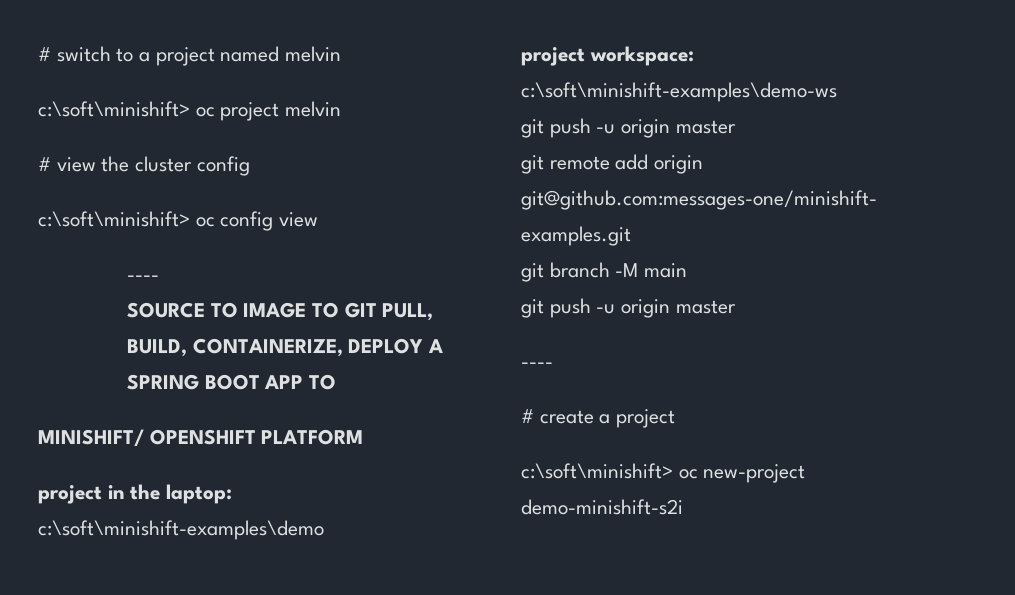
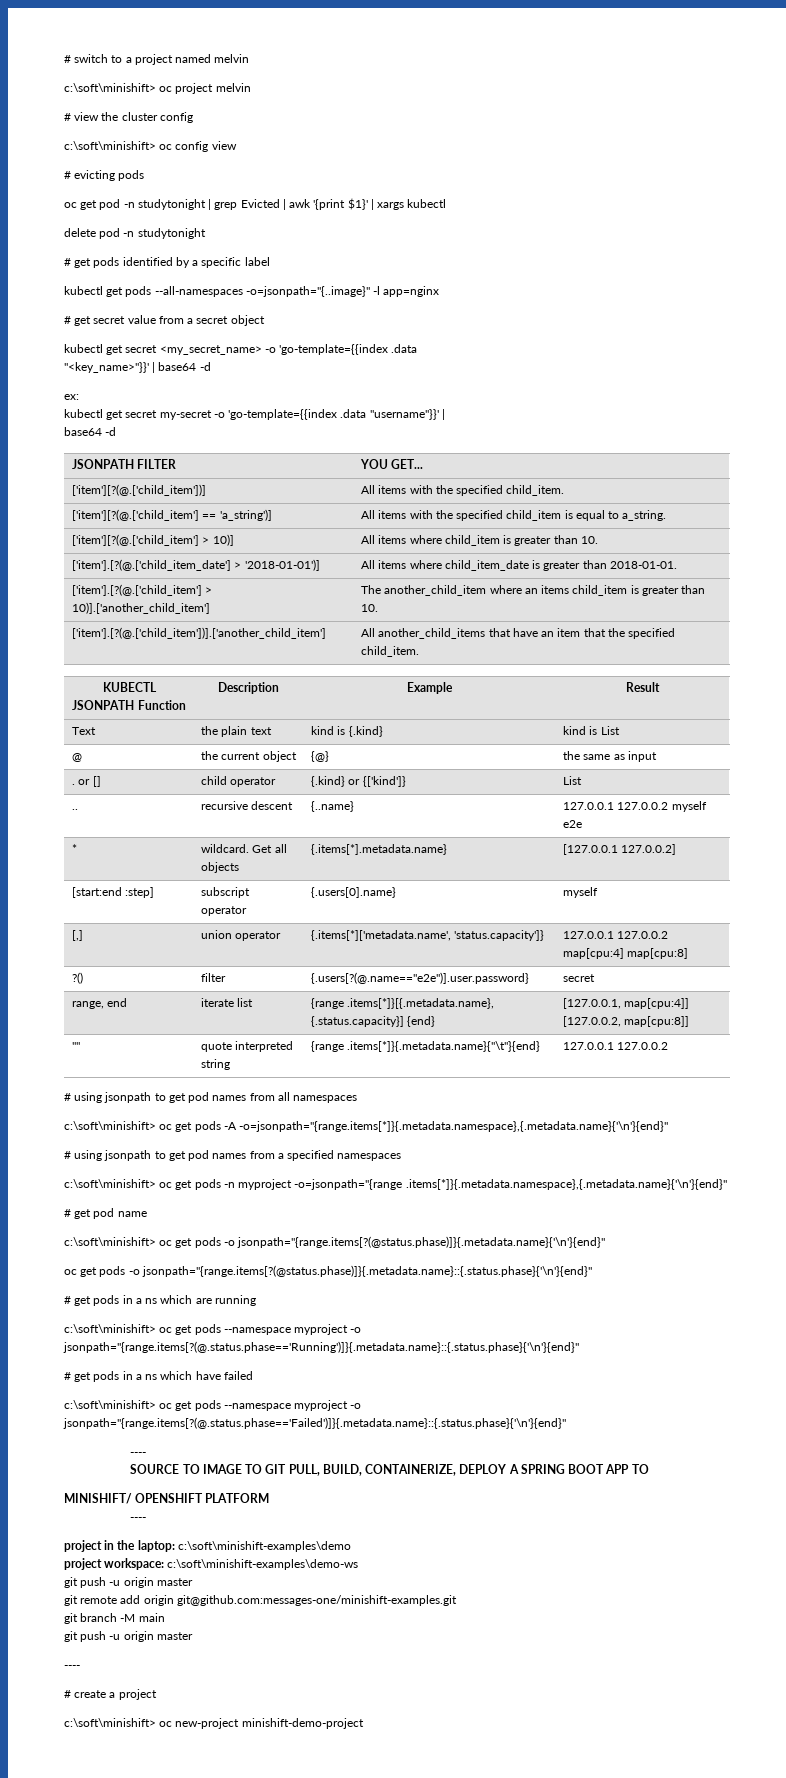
(319, 219) none -> [64,170,145,181] [64,198,447,210] [64,228,206,239] [64,257,270,268] [64,286,440,297] [64,315,265,326] [64,344,418,355] [64,362,211,373] [64,394,79,400] [64,409,445,420] [64,427,117,436] [72,459,177,469] [360,459,424,469] [72,484,207,496] [361,485,565,496] [72,509,272,521] [361,510,667,521] [72,534,234,546] [361,535,598,546] [72,559,320,571] [361,560,677,571] [72,584,213,596] [72,602,211,614] [361,585,706,596] [361,604,379,612] [72,627,327,639] [361,628,676,639] [361,646,420,657] [102,682,157,692] [72,700,186,710] [218,682,279,694] [407,682,453,694] [626,682,660,692] [72,727,97,735] [201,726,272,737] [311,726,383,737] [563,726,620,735] [72,753,83,762] [201,751,297,762] [311,751,330,762] [563,751,657,762] [72,776,101,787] [201,776,277,787] [311,776,406,787] [563,776,583,785] [72,809,79,810] [201,801,294,810] [311,801,355,812] [563,801,707,812] [563,820,583,828] [72,844,78,853] [201,844,287,853] [201,862,240,873] [311,844,448,855] [563,844,677,855] [72,887,155,898] [201,887,251,898] [201,906,248,916] [311,887,397,898] [563,887,599,898] [72,930,84,941] [201,930,282,941] [311,930,545,941] [563,931,669,939] [563,948,689,959] [72,972,84,984] [201,973,227,982] [311,972,530,984] [563,974,596,982] [72,998,128,1009] [201,998,254,1007] [311,998,495,1009] [311,1016,436,1027] [563,998,690,1009] [563,1016,690,1027] [72,1042,81,1050] [201,1041,294,1052] [201,1059,231,1070] [311,1041,541,1052] [563,1042,669,1050] [64,1092,358,1103] [64,1121,669,1132] [64,1150,402,1161] [64,1179,727,1190] [64,1208,147,1219] [64,1236,606,1248] [64,1265,592,1277] [64,1295,256,1306] [64,1324,362,1335] [63,1341,579,1353] [64,1371,253,1382] [64,1400,362,1411] [63,1417,566,1429] // # evicting pods // oc get pod -n studytonight | grep Evicted | awk '{print $1}' | xargs kubectl // delete pod -n studytonight // # get pods identified by a specific label // kubectl get pods --all-namespaces -o=jsonpath="{..image}" -l app=nginx // # get secret value from a secret object // kubectl get secret <my_secret_name> -o 'go-template={{index .data // "<key_name>"}}' | base64 -d // ex: // kubectl get secret my-secret -o 'go-template={{index .data "username"}}' | // base64 -d // JSONPATH FILTER | YOU GET... // ['item'][?(@.['child_item'])] | All items with the specified child_item. // ['item'][?(@.['child_item'] == 'a_string')] | All items with the specified child_item is equal to a_string. // ['item'][?(@.['child_item'] > 10)] | All items where child_item is greater than 10. // ['item'].[?(@.['child_item_date'] > '2018-01-01')] | All items where child_item_date is greater than 2018-01-01. // ['item'].[?(@.['child_item'] > 10)].['another_child_item'] | The another_child_item where an items child_item is greater than 10. // ['item'].[?(@.['child_item'])].['another_child_item'] | All another_child_items that have an item that the specified child_item. // KUBECTL JSONPATH Function | Description | Example | Result // Text | the plain text | kind is {.kind} | kind is List // @ | the current object | {@} | the same as input // . or [] | child operator | {.kind} or {['kind']} | List // .. | recursive descent | {..name} | 127.0.0.1 127.0.0.2 myself e2e // * | wildcard. Get all objects | {.items[*].metadata.name} | [127.0.0.1 127.0.0.2] // [start:end :step] | subscript operator | {.users[0].name} | myself // [,] | union operator | {.items[*]['metadata.name', 'status.capacity']} | 127.0.0.1 127.0.0.2 map[cpu:4] map[cpu:8] // ?() | filter | {.users[?(@.name=="e2e")].user.password} | secret // range, end | iterate list | {range .items[*]}[{.metadata.name}, {.status.capacity}] {end} | [127.0.0.1, map[cpu:4]] [127.0.0.2, map[cpu:8]] // "" | quote interpreted string | {range .items[*]}{.metadata.name}{"\t"}{end} | 127.0.0.1 127.0.0.2 // # using jsonpath to get pod names from all namespaces // c:\soft\minishift> oc get pods -A -o=jsonpath="{range.items[*]}{.metadata.namespace},{.metadata.name}{'\n'}{end}" // # using jsonpath to get pod names from a specified namespaces // c:\soft\minishift> oc get pods -n myproject -o=jsonpath="{range .items[*]}{.metadata.namespace},{.metadata.name}{'\n'}{end}" // # get pod name // c:\soft\minishift> oc get pods -o jsonpath="{range.items[?(@status.phase)]}{.metadata.name}{'\n'}{end}" // oc get pods -o jsonpath="{range.items[?(@status.phase)]}{.metadata.name}::{.status.phase}{'\n'}{end}" // # get pods in a ns which are running // c:\soft\minishift> oc get pods --namespace myproject -o jsonpath="{range.items[?(@.status.phase=='Running')]}{.metadata.name}::{.status.phase}{'\n'}{end}" // # get pods in a ns which have failed // c:\soft\minishift> oc get pods --namespace myproject -o jsonpath="{range.items[?(@.status.phase=='Failed')]}{.metadata.name}::{.status.phase}{'\n'}{end}"
(364, 437) none -> [130,1517,147,1521] // ----
[521,499,683,515] demo-minishift-s2i -> [241,1718,364,1729] minishift-demo-project

